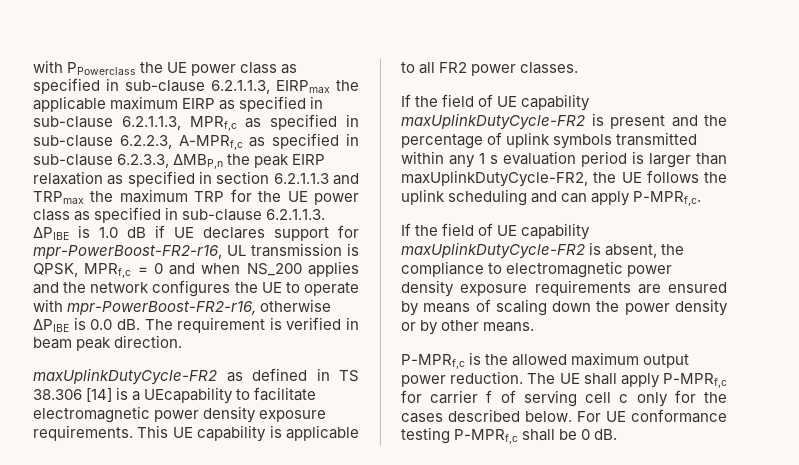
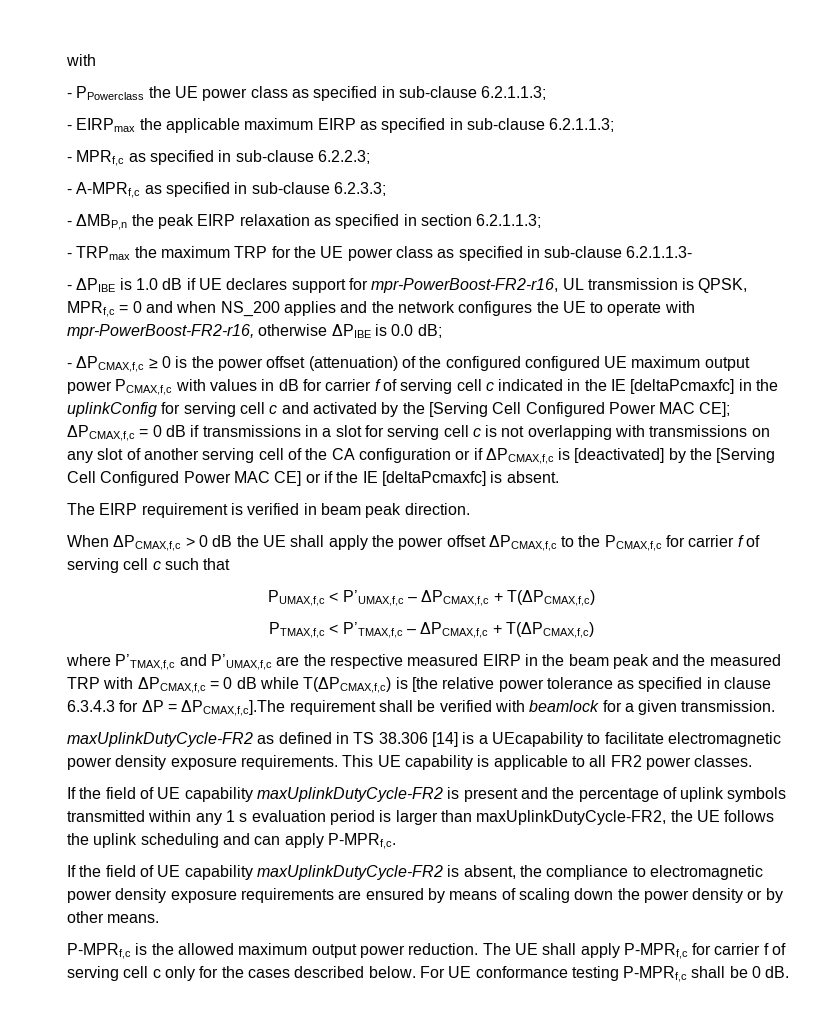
[33,60,63,73] with -> [66,54,96,66] [67,93,72,98] with // -
[211,80,270,94] 6.2.1.1.3, -> [481,86,547,100] [67,125,72,130] 6.2.1.1.3; // -
[121,116,181,130] 6.2.1.1.3, -> [549,118,615,132] [67,157,72,162] 6.2.1.1.3; // -
[119,135,172,149] 6.2.2.3, -> [317,150,370,164] [67,189,72,194] 6.2.2.3; // -
[117,154,170,168] 6.2.3.3, -> [333,182,386,196] [67,221,72,226] 6.2.3.3; // -
[273,173,359,185] 6.2.1.1.3 and -> [476,214,542,228] [67,253,72,258] 6.2.1.1.3; // -
[266,209,326,220] 6.2.1.1.3. -> [626,246,693,258] [67,285,72,290] 6.2.1.1.3- // -
[116,319,173,330] dB. The -> [417,324,442,338] [67,356,750,372] [67,379,779,395] [67,402,731,417] [67,425,770,441] [67,448,776,464] [67,471,559,486] [67,503,138,515] dB; // - ΔPCMAX,f,c ≥ 0 is the power offset (attenuation) of the configured configured UE maximum output power PCMAX,f,c with values in dB for carrier f of serving cell c indicated in the IE [deltaPcmaxfc] in the uplinkConfig for serving cell c and activated by the [Serving Cell Configured Power MAC CE]; ΔPCMAX,f,c = 0 dB if transmissions in a slot for serving cell c is not overlapping with transmissions on any slot of another serving cell of the CA configuration or if ΔPCMAX,f,c is [deactivated] by the [Serving Cell Configured Power MAC CE] or if the IE [deltaPcmaxfc] is absent. // The EIRP
(183, 341) none -> [67,535,761,551] [67,558,231,573] [268,590,595,606] [269,622,594,638] [66,654,781,670] [67,677,772,693] [67,700,776,716] // When ΔPCMAX,f,c > 0 dB the UE shall apply the power offset ΔPCMAX,f,c to the PCMAX,f,c for carrier f of serving cell c such that // PUMAX,f,c < P’UMAX,f,c – ΔPCMAX,f,c + T(ΔPCMAX,f,c) // PTMAX,f,c < P’TMAX,f,c – ΔPCMAX,f,c + T(ΔPCMAX,f,c) // where P’TMAX,f,c and P’UMAX,f,c are the respective measured EIRP in the beam peak and the measured TRP with ΔPCMAX,f,c = 0 dB while T(ΔPCMAX,f,c) is [the relative power tolerance as specified in clause 6.3.4.3 for ΔP = ΔPCMAX,f,c].The requirement shall be verified with beamlock for a given transmission.

